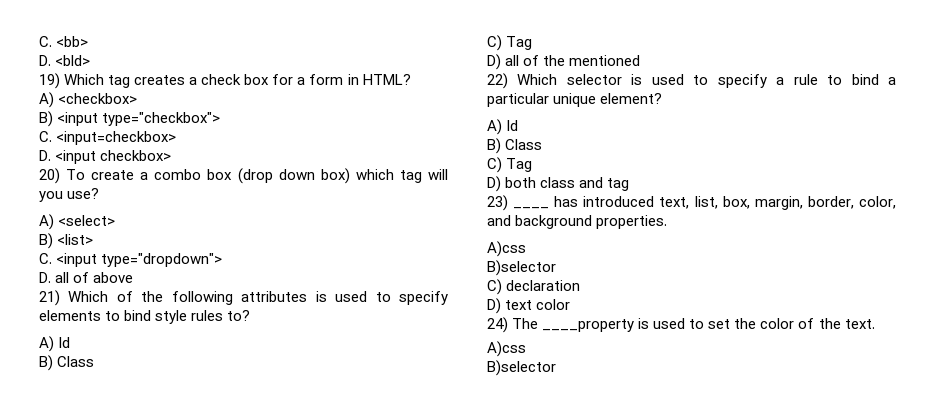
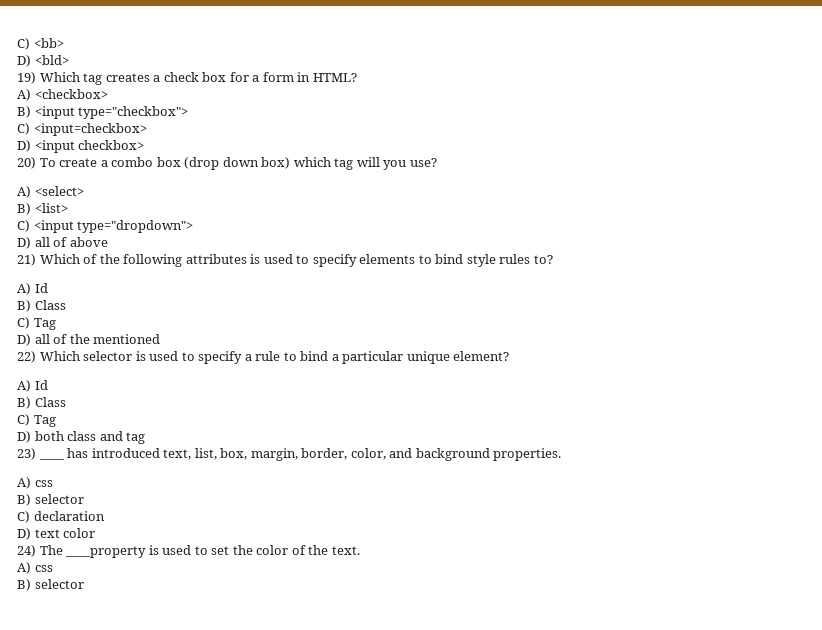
[39,36,52,47] C. -> [17,38,30,50] C)
[39,55,51,66] D. -> [17,55,31,67] D)
[39,131,52,142] C. -> [17,123,30,135] C)
[39,150,51,161] D. -> [17,140,31,152] D)
[39,253,52,264] C. -> [17,220,30,232] C)
[39,272,51,283] D. -> [17,237,31,249] D)
[487,241,526,257] [487,260,556,276] A)css // B)selector -> [17,477,53,489] [17,494,84,506] A) css // B) selector
[487,341,526,357] [487,360,556,376] A)css // B)selector -> [17,562,53,574] [17,579,84,591] A) css // B) selector

